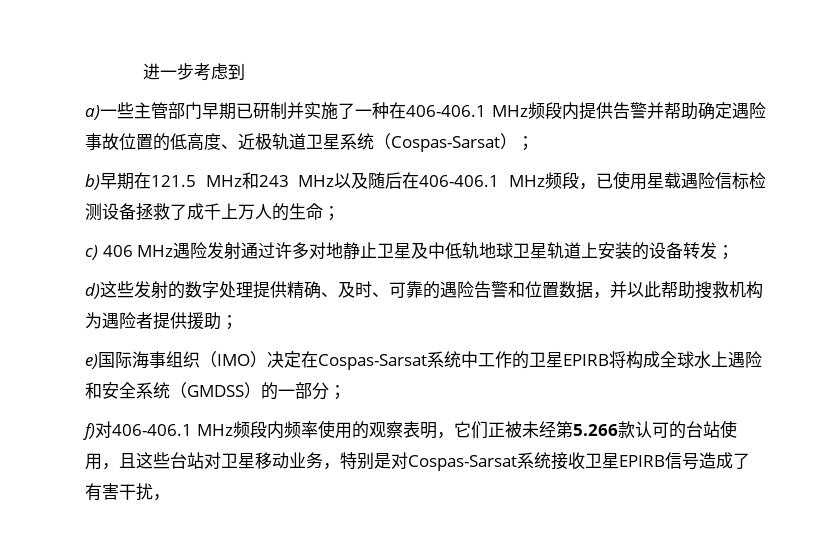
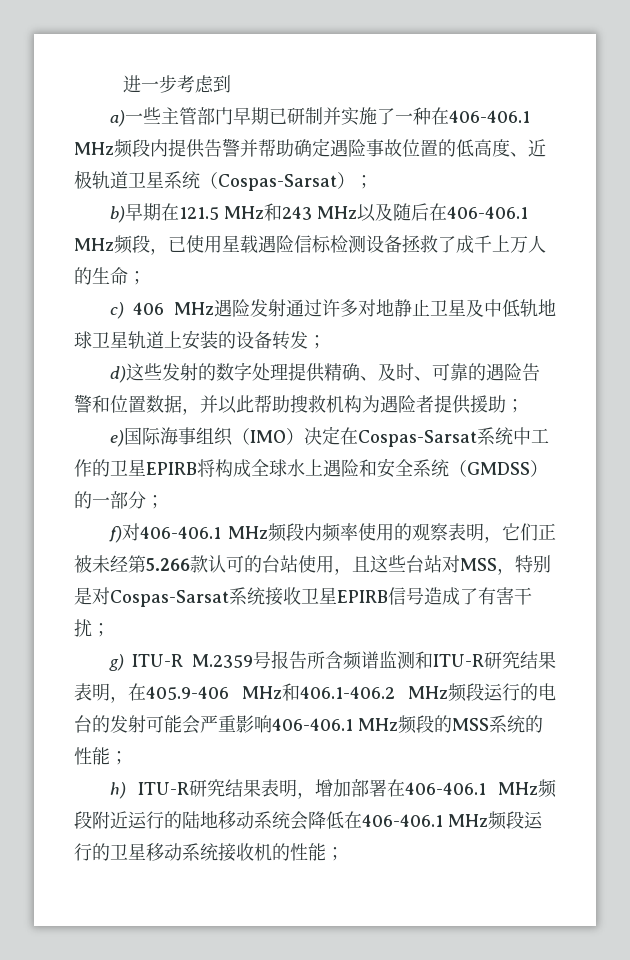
[221,452,323,469] 卫星移动业务 -> [460,558,497,571] MSS
[153,494,170,501] ， -> [92,623,110,637] [108,650,556,671] [74,683,556,703] [74,715,543,734] [74,747,128,765] [109,779,557,799] [74,811,543,830] [74,843,344,862] ； // g) ITU-R M.2359号报告所含频谱监测和ITU-R研究结果表明，在405.9-406 MHz和406.1-406.2 MHz频段运行的电台的发射可能会严重影响406-406.1 MHz频段的MSS系统的性能； // h) ITU-R研究结果表明，增加部署在406-406.1 MHz频段附近运行的陆地移动系统会降低在406-406.1 MHz频段运行的卫星移动系统接收机的性能；

